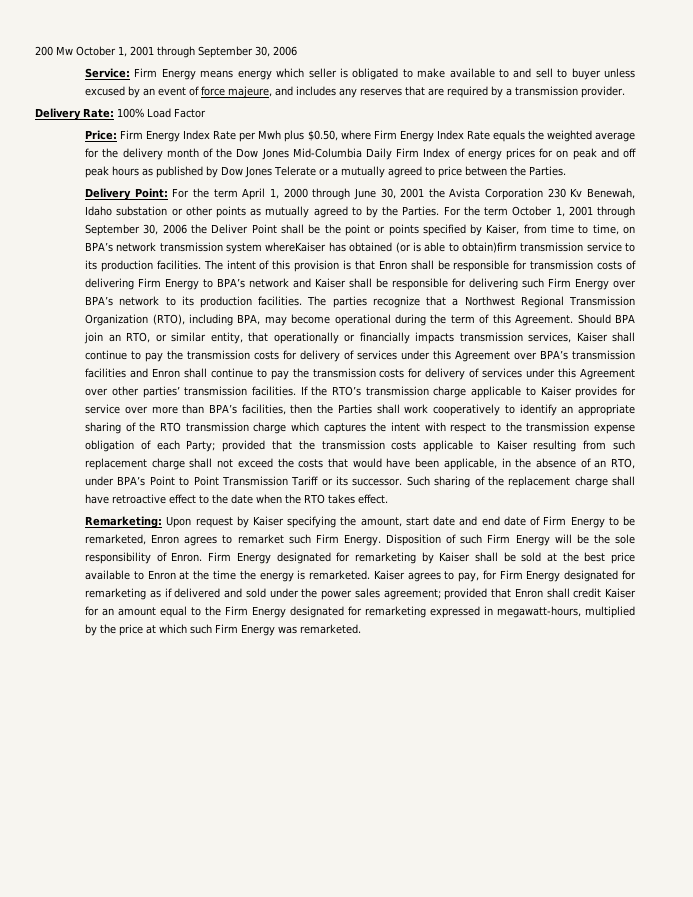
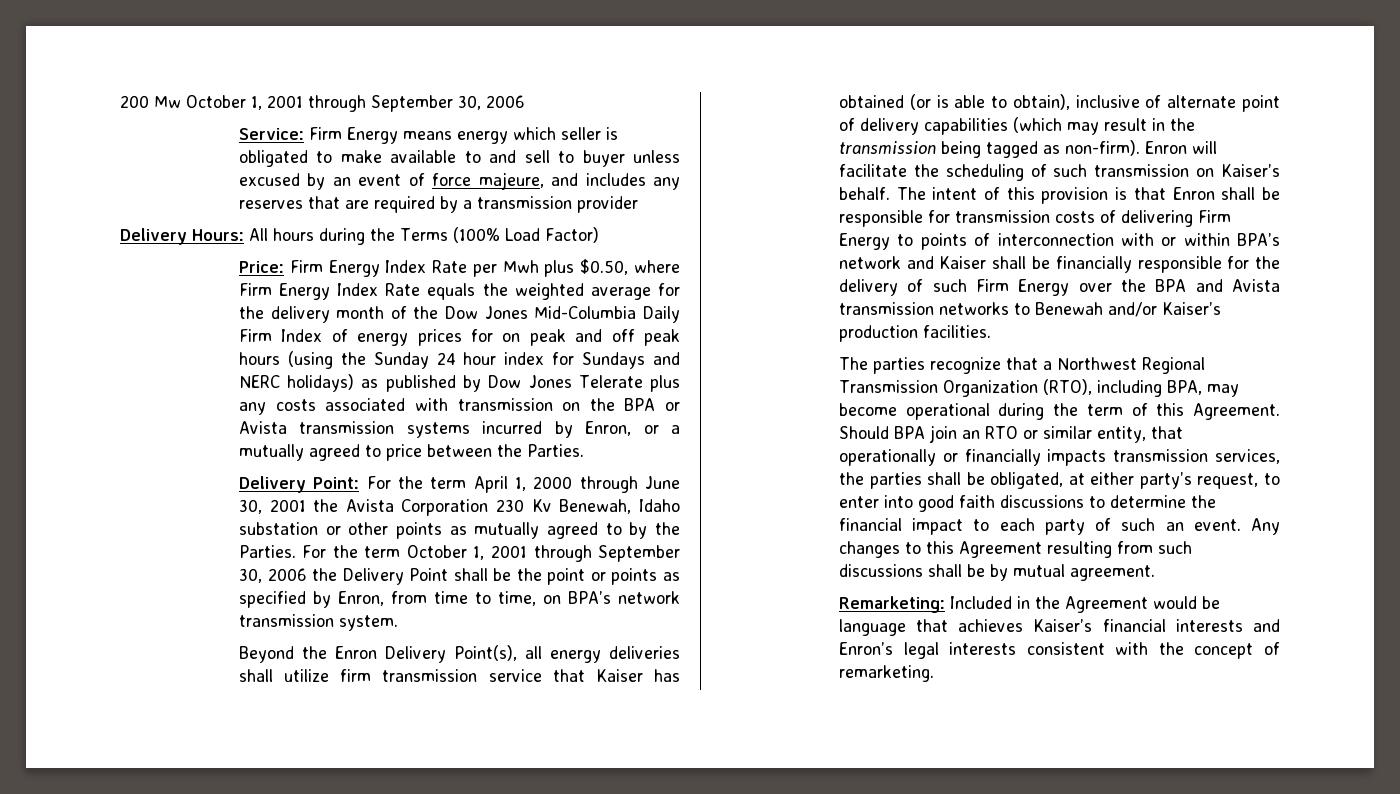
[581,86,626,98] [35,108,206,120] provider. // Delivery Rate: 100% Load Factor -> [576,196,638,213] [120,227,599,245] provider // Delivery Hours: All hours during the Terms (100% Load Factor)
(140, 171) none -> [287,351,680,369] [238,374,355,392] (using the Sunday 24 hour index for Sundays and NERC holidays)
(317, 171) none -> [649,375,680,392] [238,398,680,415] [238,421,632,438] plus any costs associated with transmission on the BPA or Avista transmission systems incurred by Enron,
[211,224,249,234] Deliver -> [342,568,404,585] Delivery
(419, 230) none -> [663,572,680,581] as
[486,224,520,235] Kaiser, -> [337,591,384,606] Enron,
[226,242,327,254] system whereKaiser -> [338,615,398,631] [238,645,680,663] [238,669,643,682] system. // Beyond the Enron Delivery Point(s), all energy deliveries shall utilize firm transmission service that Kaiser
[461,242,635,253] [85,260,201,272] obtain)firm transmission service to its production facilities. -> [1012,94,1280,112] [838,117,1195,135] [838,140,1217,158] [838,164,1280,181] [838,187,890,200] obtain), inclusive of alternate point of delivery capabilities (which may result in the transmission being tagged as non-firm). Enron will facilitate the scheduling of such transmission on Kaiser’s behalf.
(214, 283) none -> [920,233,1230,250] points of interconnection with or within
[392,278,519,290] responsible for delivering -> [1055,256,1280,273] [838,279,924,296] financially responsible for the delivery of
[85,296,303,308] BPA’s network to its production facilities. -> [1121,279,1280,292] [838,302,1221,317] [838,325,991,342] the BPA and Avista transmission networks to Benewah and/or Kaiser’s production facilities. //
[126,332,151,343] RTO, -> [984,426,1018,439] RTO
[576,332,635,342] [85,350,635,362] [85,368,635,380] [85,386,636,398] [85,404,635,416] [85,422,636,434] [85,440,635,452] [85,458,636,470] [85,476,635,488] [85,494,389,504] [85,516,635,528] [85,534,635,546] [85,552,635,564] [85,570,636,582] [85,588,636,600] [85,606,635,618] [85,624,362,636] Kaiser shall continue to pay the transmission costs for delivery of services under this Agreement over BPA’s transmission facilities and Enron shall continue to pay the transmission costs for delivery of services under this Agreement over other parties’ transmission facilities. If the RTO’s transmission charge applicable to Kaiser provides for service over more than BPA’s facilities, then the Parties shall work cooperatively to identify an appropriate sharing of the RTO transmission charge which captures the intent with respect to the transmission expense obligation of each Party; provided that the transmission costs applicable to Kaiser resulting from such replacement charge shall not exceed the costs that would have been applicable, in the absence of an RTO, under BPA’s Point to Point Transmission Tariff or its successor. Such sharing of the replacement charge shall have retroactive effect to the date when the RTO takes effect. // Remarketing: Upon request by Kaiser specifying the amount, start date and end date of Firm Energy to be remarketed, Enron agrees to remarket such Firm Energy. Disposition of such Firm Energy will be the sole responsibility of Enron. Firm Energy designated for remarketing by Kaiser shall be sold at the best price available to Enron at the time the energy is remarketed. Kaiser agrees to pay, for Firm Energy designated for remarketing as if delivered and sold under the power sales agreement; provided that Enron shall credit Kaiser for an amount equal to the Firm Energy designated for remarketing expressed in megawatt-hours, multiplied by the price at which such Firm Energy was remarketed. -> [838,472,1280,489] [838,495,1216,512] [838,518,1280,535] [838,541,1192,558] [838,564,1155,581] [838,596,1220,613] [838,619,1280,636] [838,642,1280,659] [838,665,934,682] the parties shall be obligated, at either party’s request, to enter into good faith discussions to determine the financial impact to each party of such an event. Any changes to this Agreement resulting from such discussions shall be by mutual agreement. // Remarketing: Included in the Agreement would be language that achieves Kaiser’s financial interests and Enron’s legal interests consistent with the concept of remarketing.

